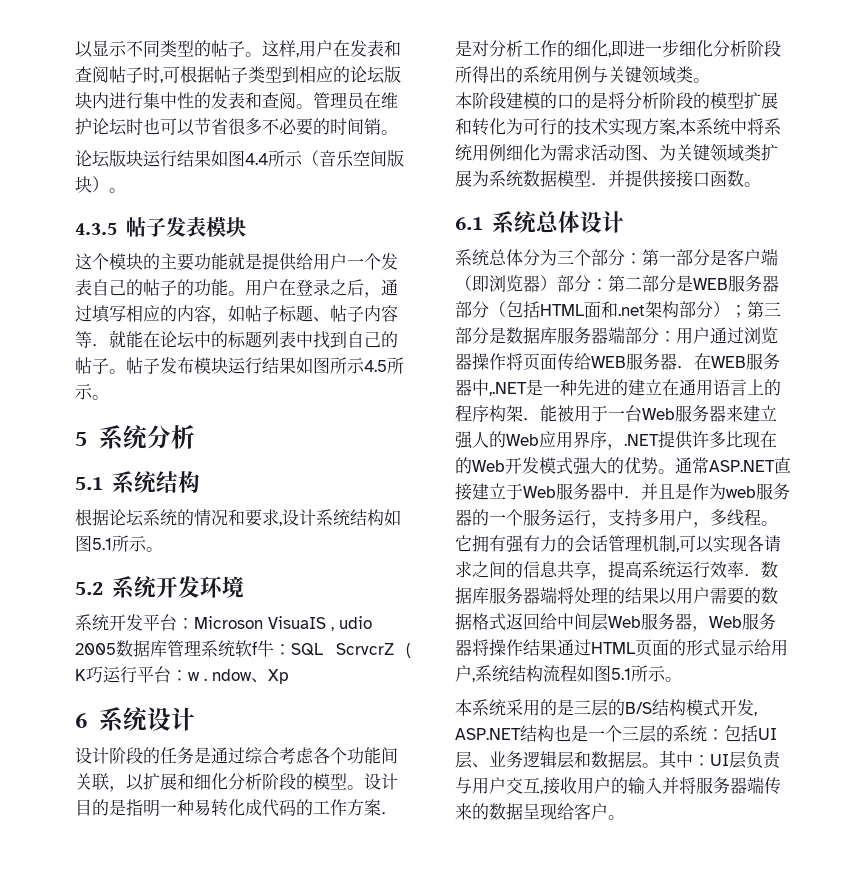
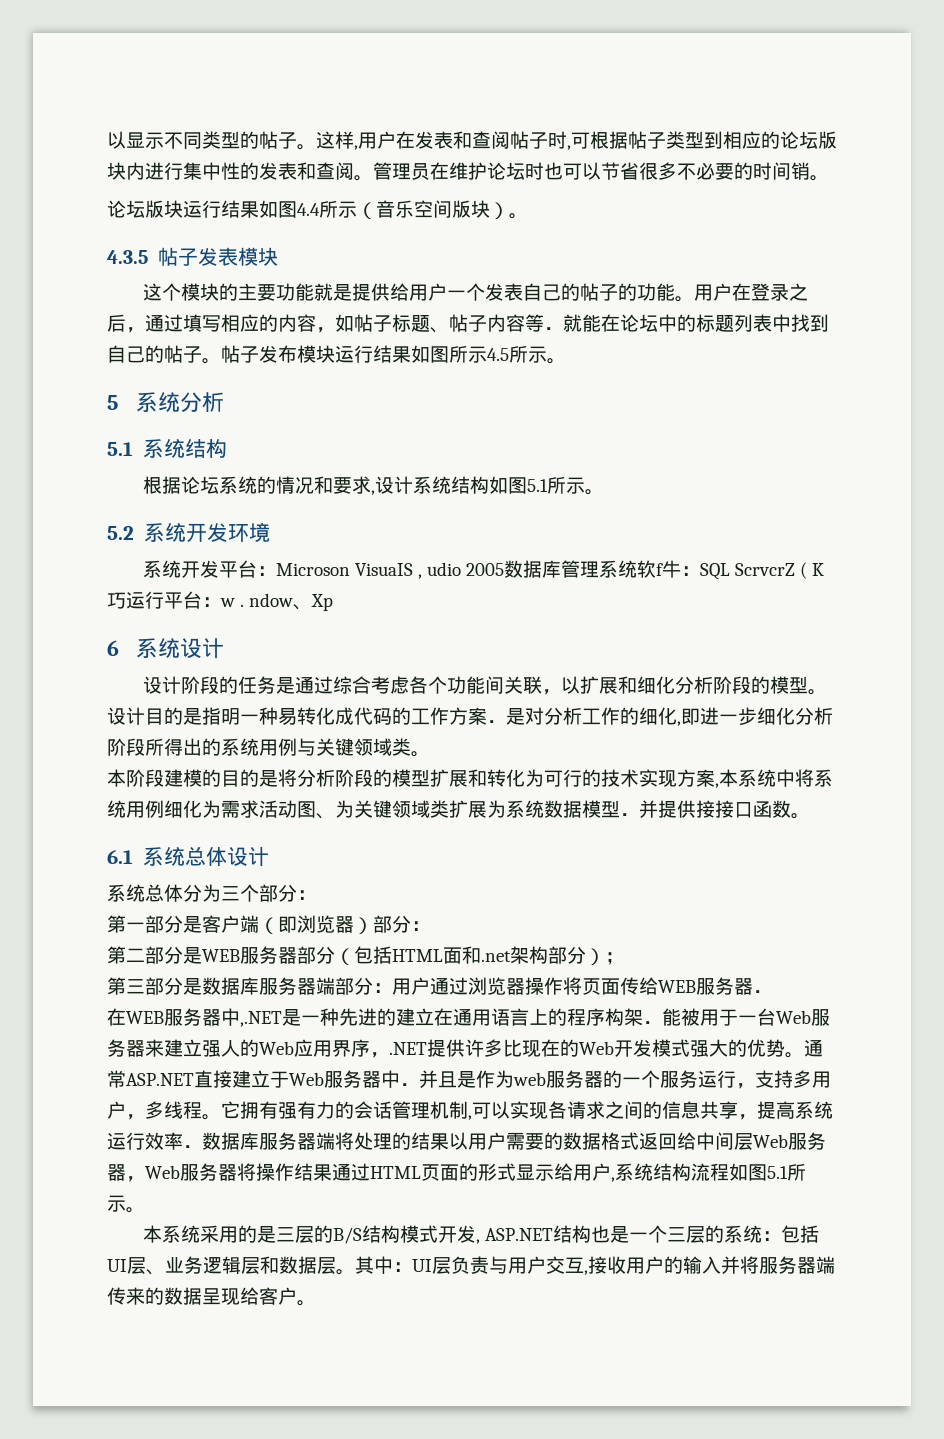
[557,94,574,109] 口 -> [221,770,240,787] 目
(642, 258) none -> (316, 895) //
(608, 284) none -> (430, 926) //
(747, 311) none -> (624, 958) //
(694, 367) none -> (772, 991) //

